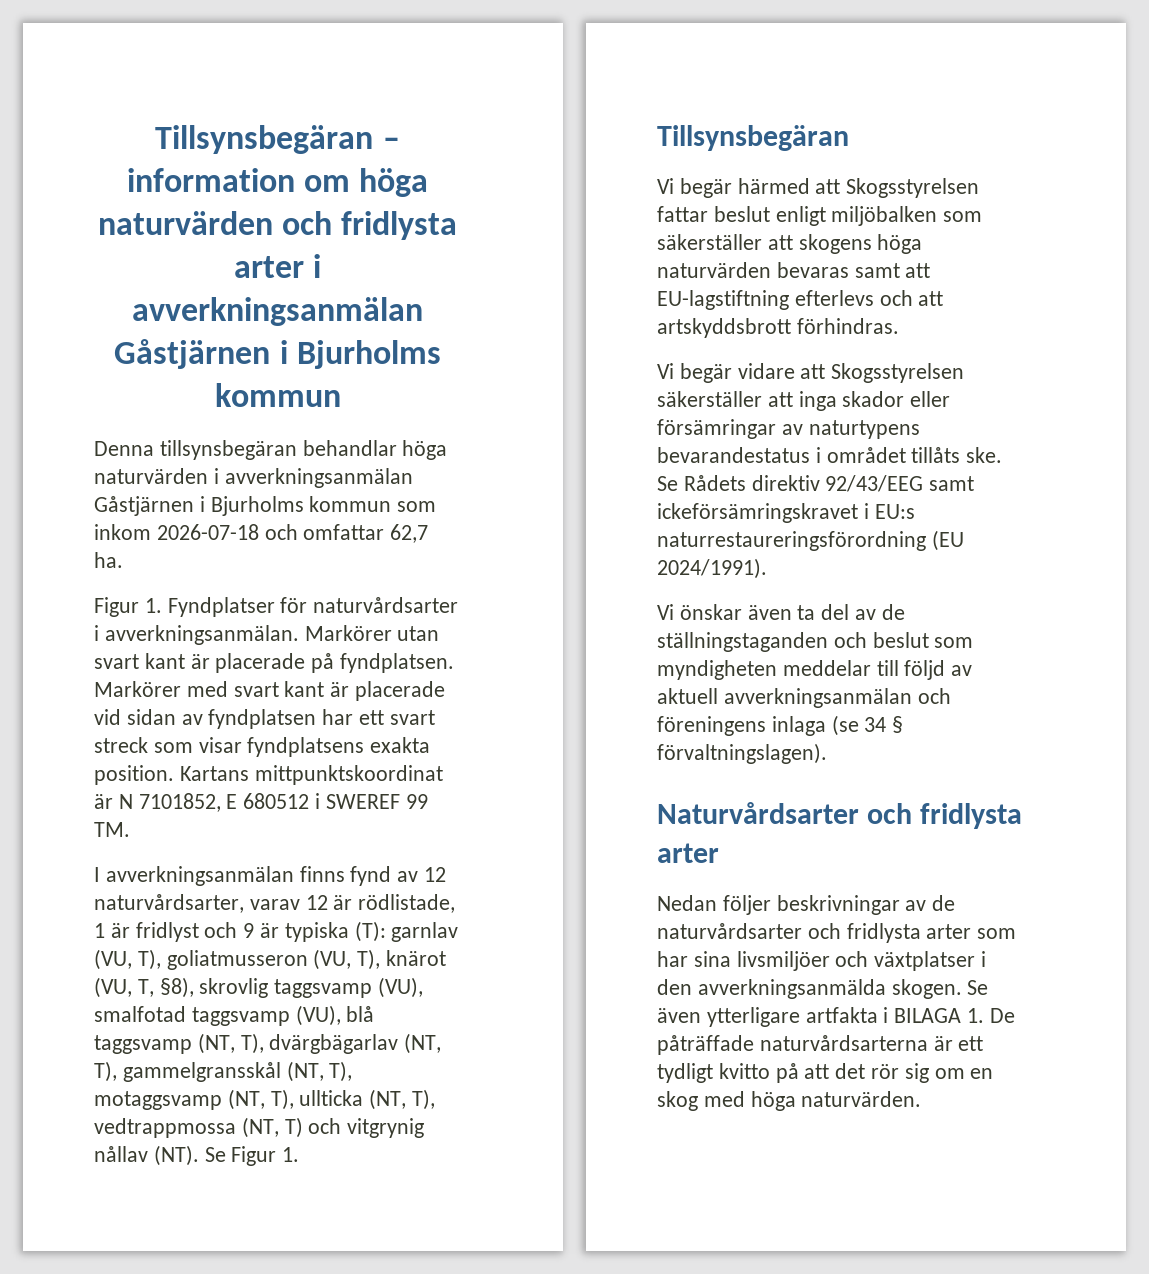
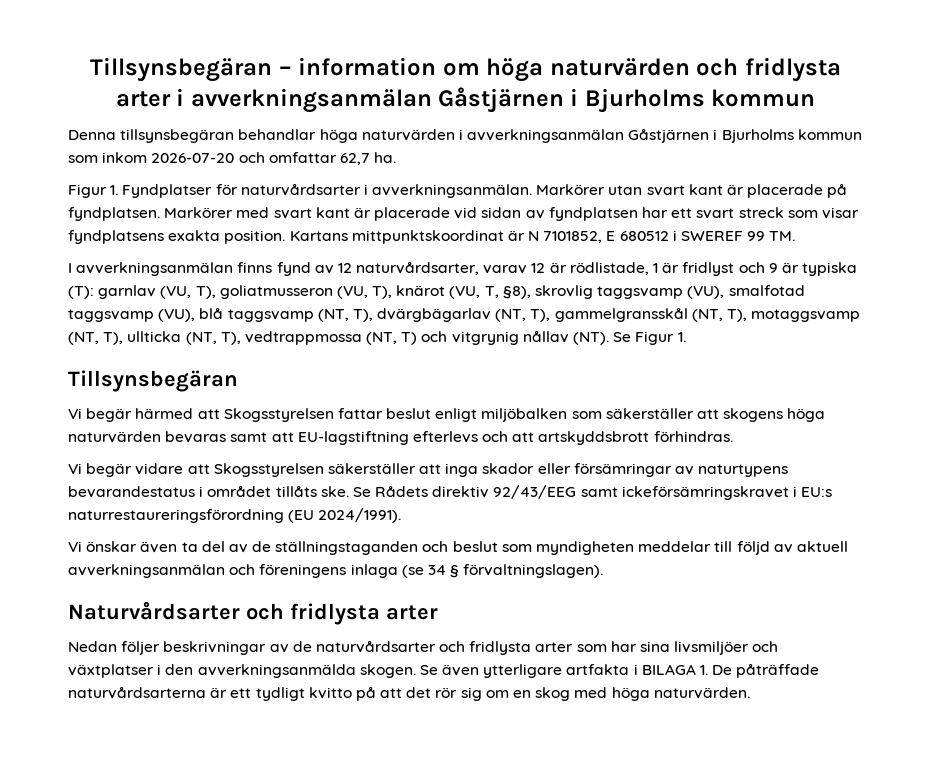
[156,524,259,540] 2026-07-18 -> [151,153,235,163] 2026-07-20

